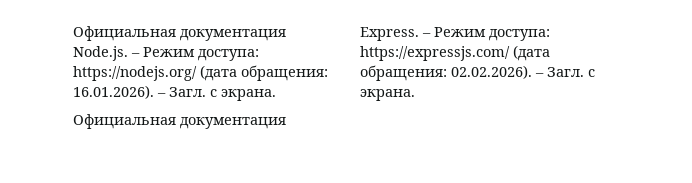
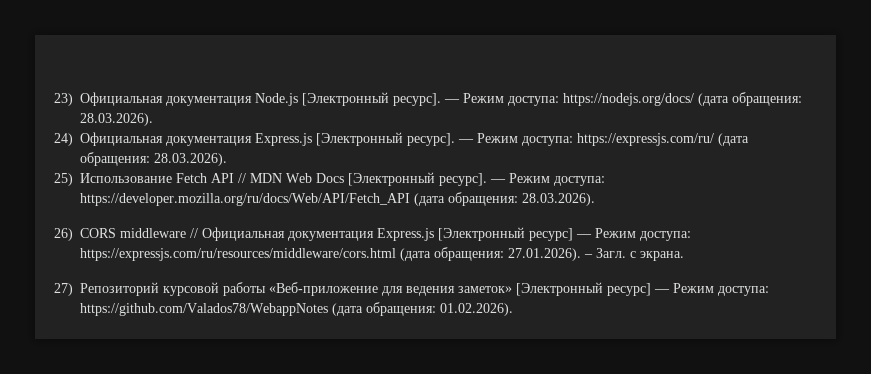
[73,26,286,41] [73,46,259,61] [73,65,328,81] [73,85,276,101] [73,114,286,129] [360,27,550,41] [360,45,550,61] [360,65,595,81] [360,89,415,101] Официальная документация Node.js. – Режим доступа: https://nodejs.org/ (дата обращения: 16.01.2026). – Загл. с экрана. // Официальная документация Express. – Режим доступа: https://expressjs.com/ (дата обращения: 02.02.2026). – Загл. с экрана. -> [54,92,802,106] [80,113,153,126] [54,132,749,146] [80,152,227,166] [54,172,605,186] [80,192,595,206] [54,227,691,241] [80,247,684,261] [54,282,769,296] [80,302,513,316] 23) Официальная документация Node.js [Электронный ресурс]. — Режим доступа: https://nodejs.org/docs/ (дата обращения: 28.03.2026). // 24) Официальная документация Express.js [Электронный ресурс]. — Режим доступа: https://expressjs.com/ru/ (дата обращения: 28.03.2026). // 25) Использование Fetch API // MDN Web Docs [Электронный ресурс]. — Режим доступа: https://developer.mozilla.org/ru/docs/Web/API/Fetch_API (дата обращения: 28.03.2026). // 26) CORS middleware // Официальная документация Express.js [Электронный ресурс] — Режим доступа: https://expressjs.com/ru/resources/middleware/cors.html (дата обращения: 27.01.2026). – Загл. с экрана. // 27) Репозиторий курсовой работы «Веб-приложение для ведения заметок» [Электронный ресурс] — Режим доступа: https://github.com/Valados78/WebappNotes (дата обращения: 01.02.2026).

